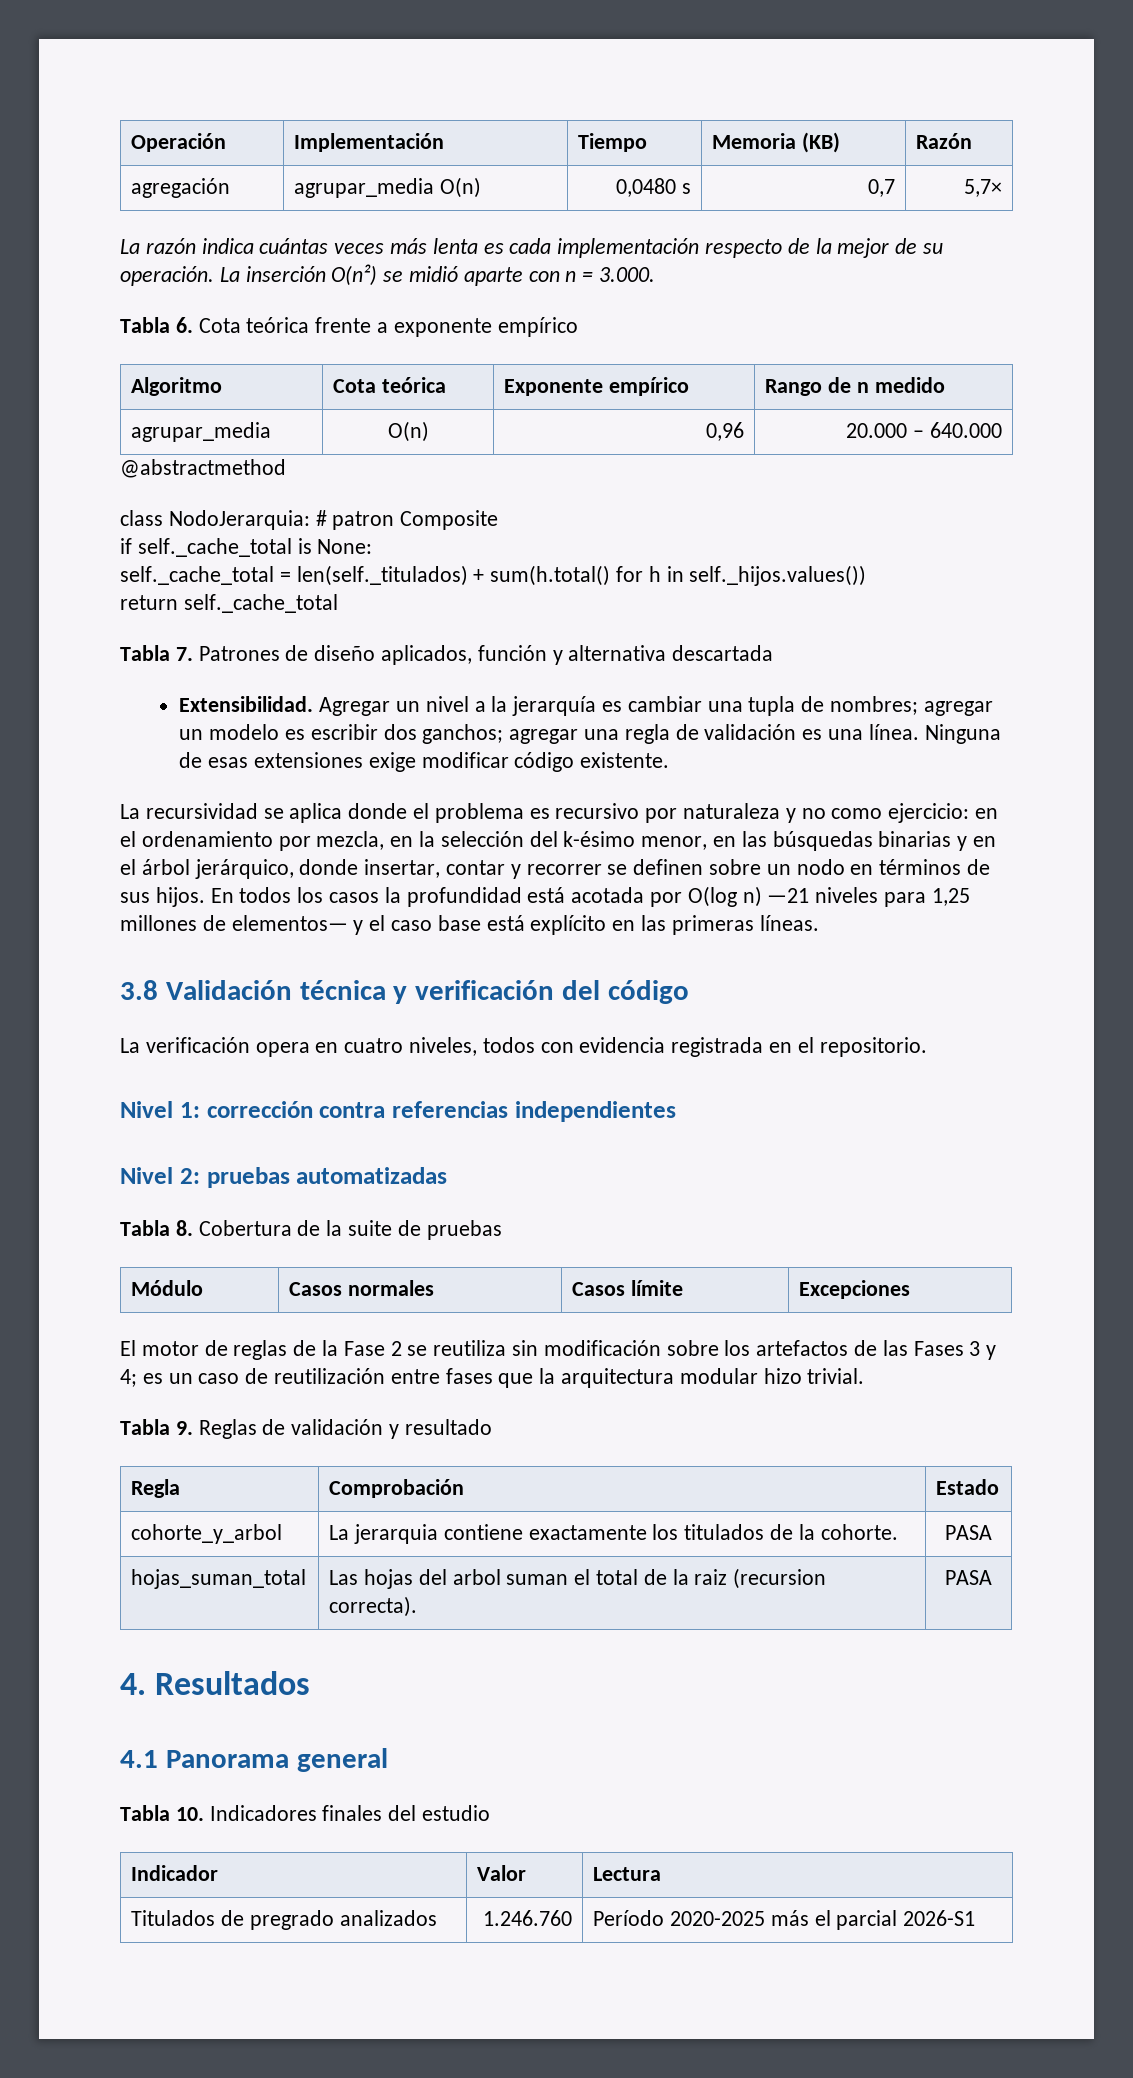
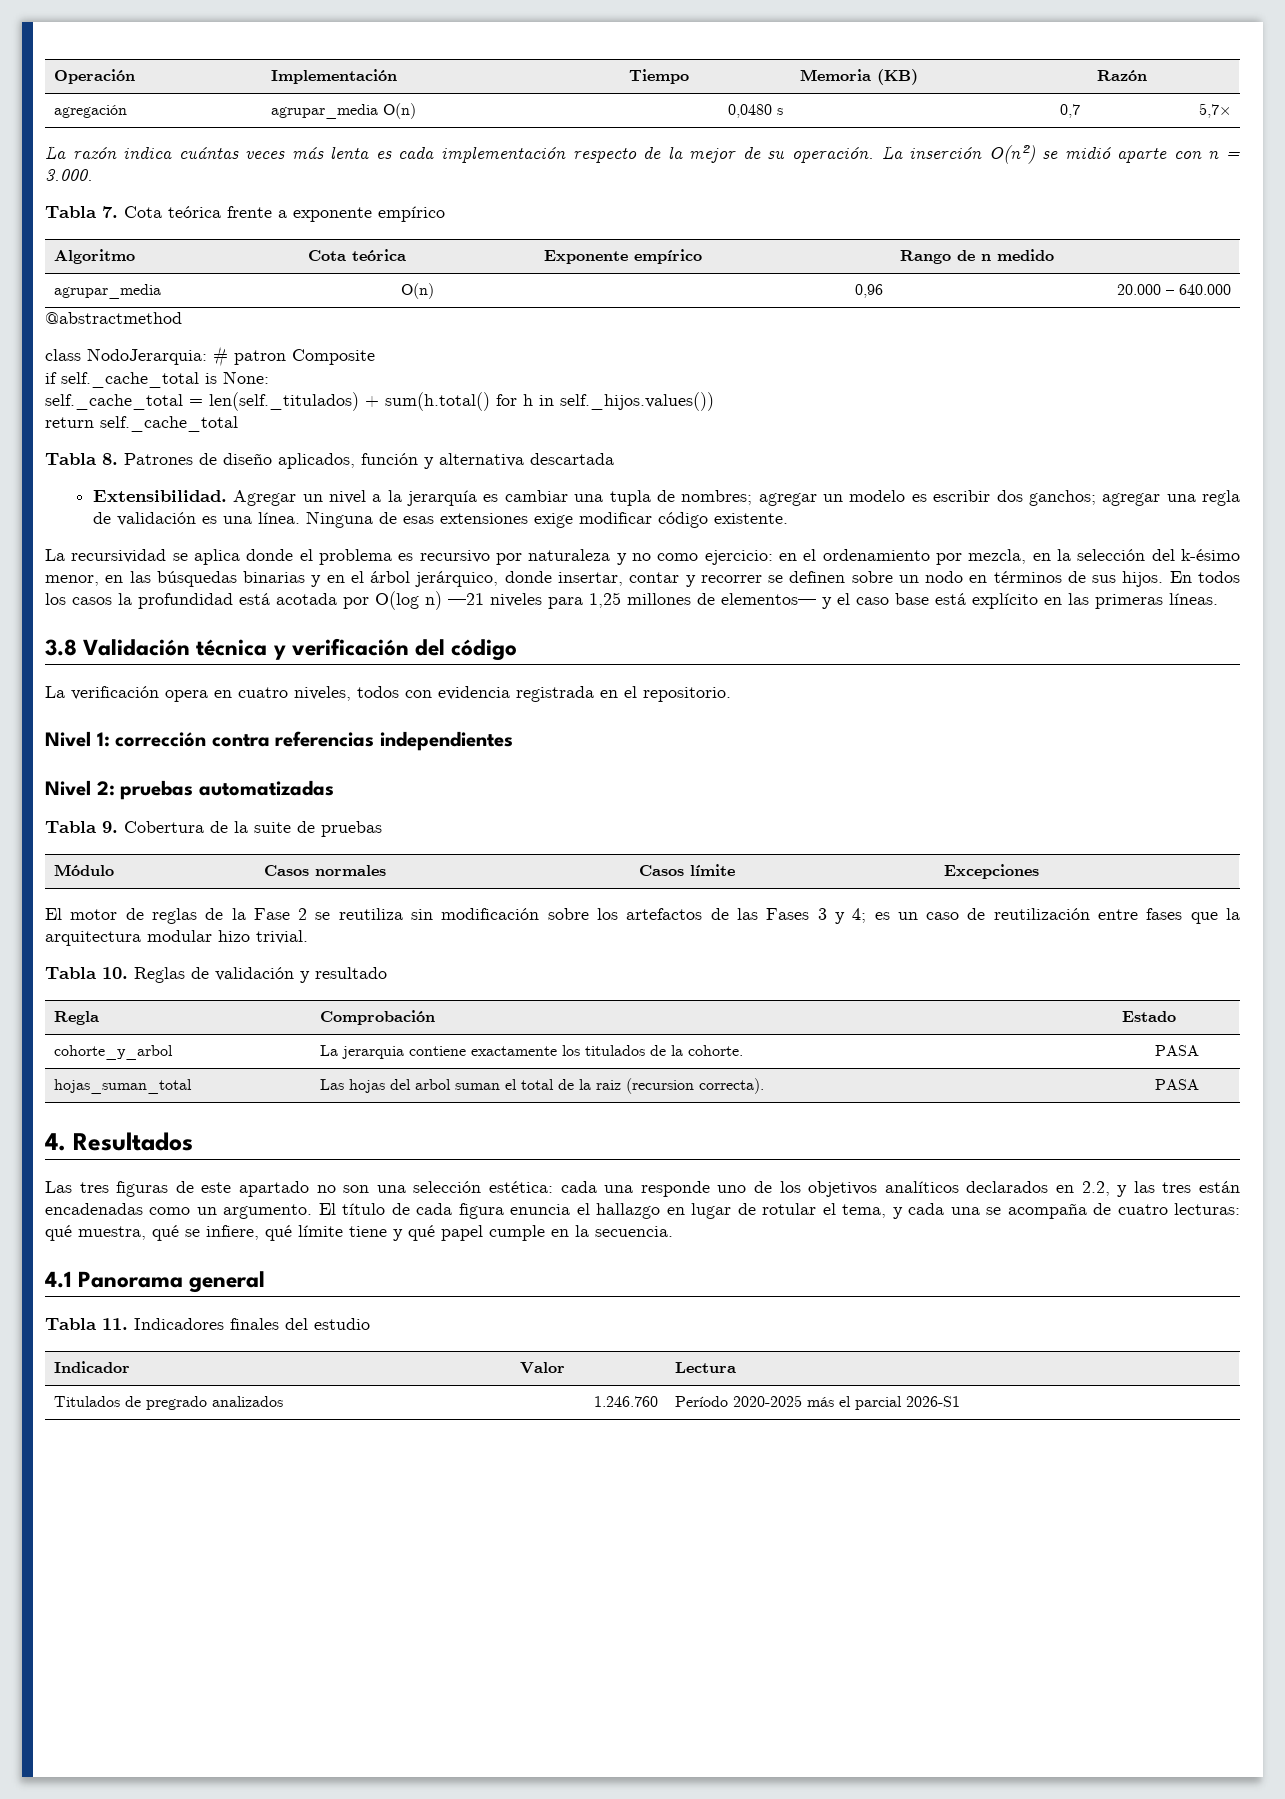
[175,317,193,333] 6. -> [102,206,118,218] 7.
[175,647,193,661] 7. -> [102,453,118,465] 8.
[175,1220,193,1236] 8. -> [102,821,118,833] 9.
[175,1421,193,1435] 9. -> [102,967,128,979] 10.
(311, 1683) none -> [45,1181,1240,1197] [45,1203,1241,1219] [45,1225,673,1241] // Las tres figuras de este apartado no son una selección estética: cada una responde uno de los objetivos analíticos declarados en 2.2, y las tres están encadenadas como un argumento. El título de cada figura enuncia el hallazgo en lugar de rotular el tema, y cada una se acompaña de cuatro lecturas: qué muestra, qué se infiere, qué límite tiene y qué papel cumple en la secuencia.
[175,1807,204,1821] 10. -> [102,1318,128,1330] 11.

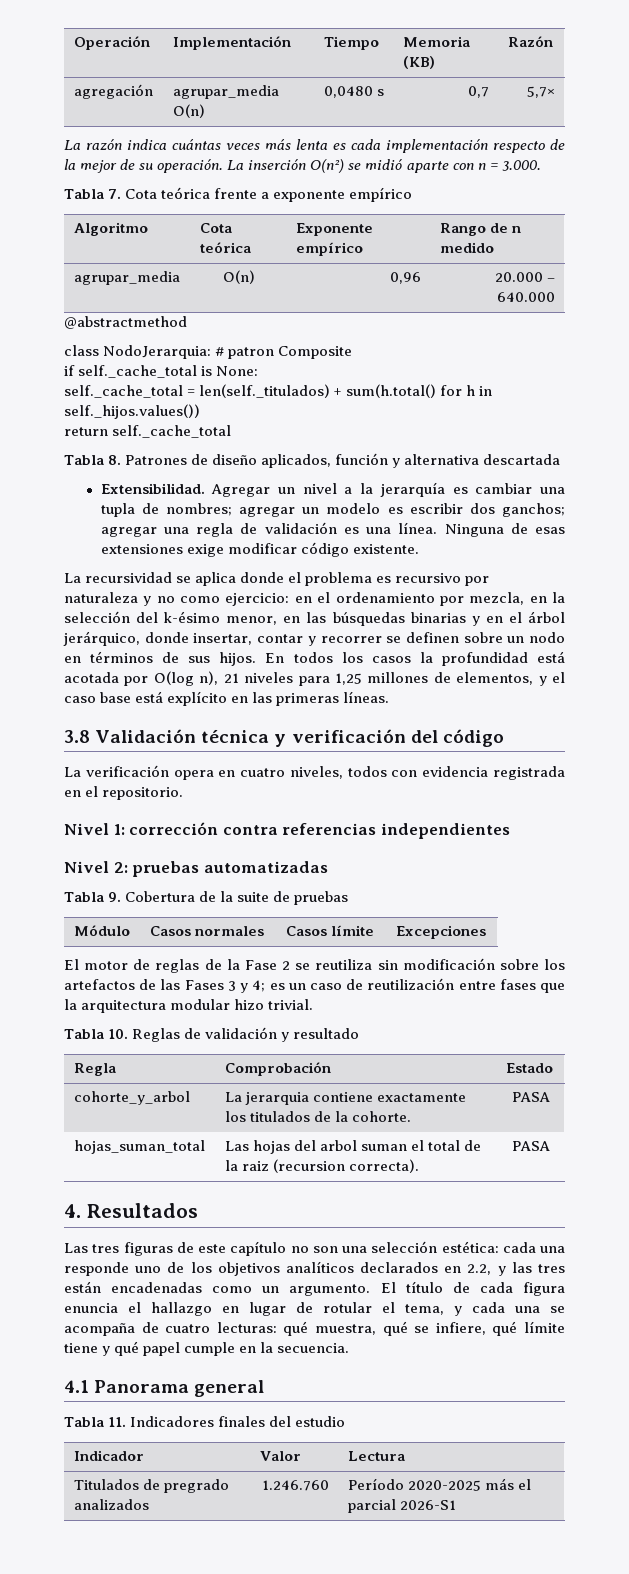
[425,591,484,610] n) —21 -> [199,671,239,685] n), 21
[721,593,816,605] elementos— -> [456,672,534,685] elementos,
[239,1181,309,1197] apartado -> [230,1241,287,1256] capítulo

